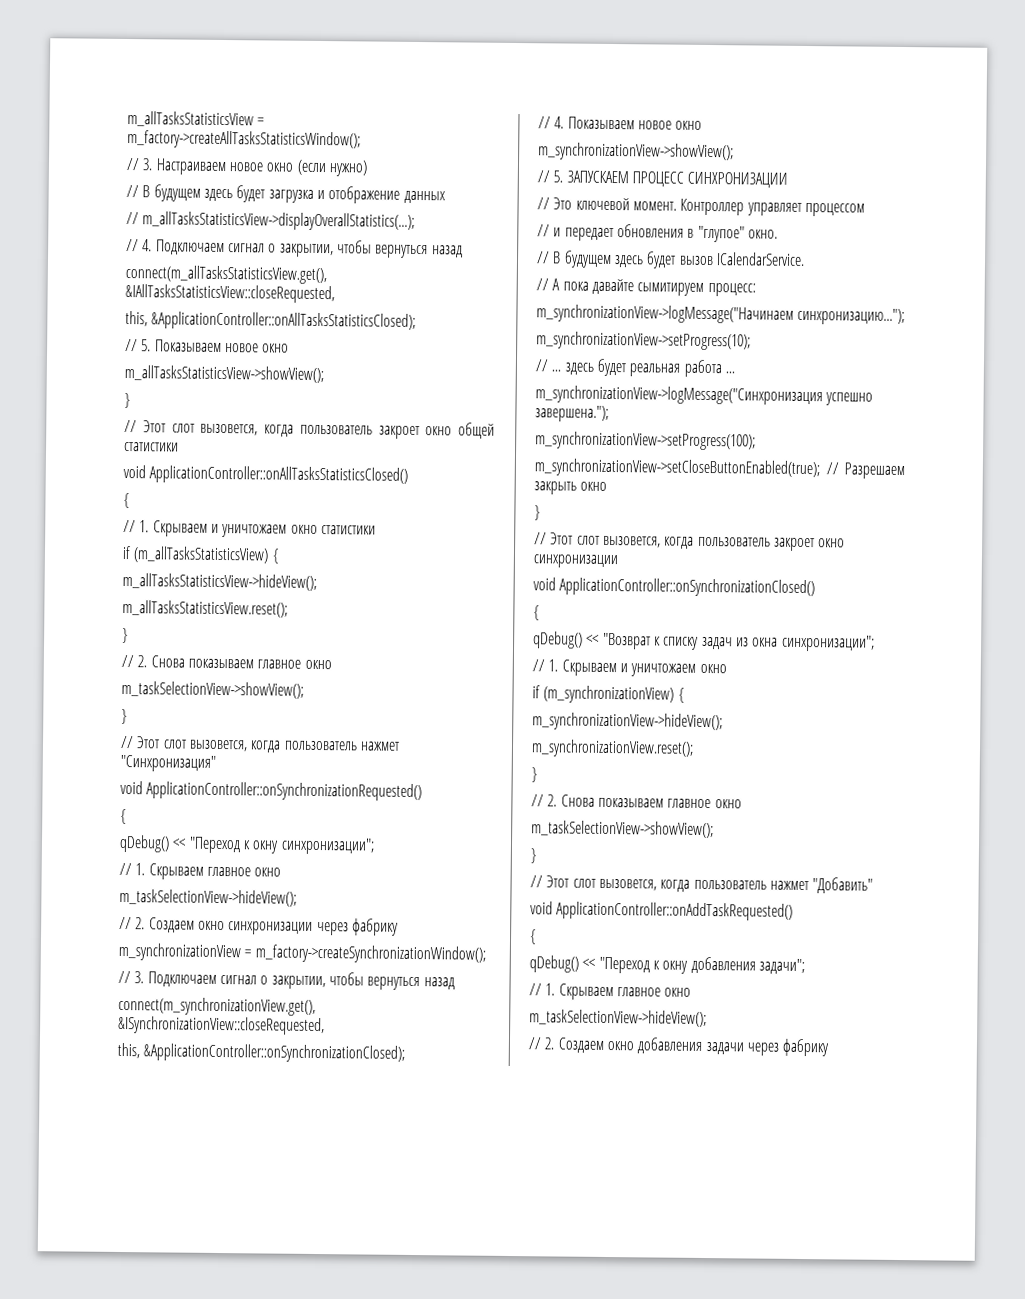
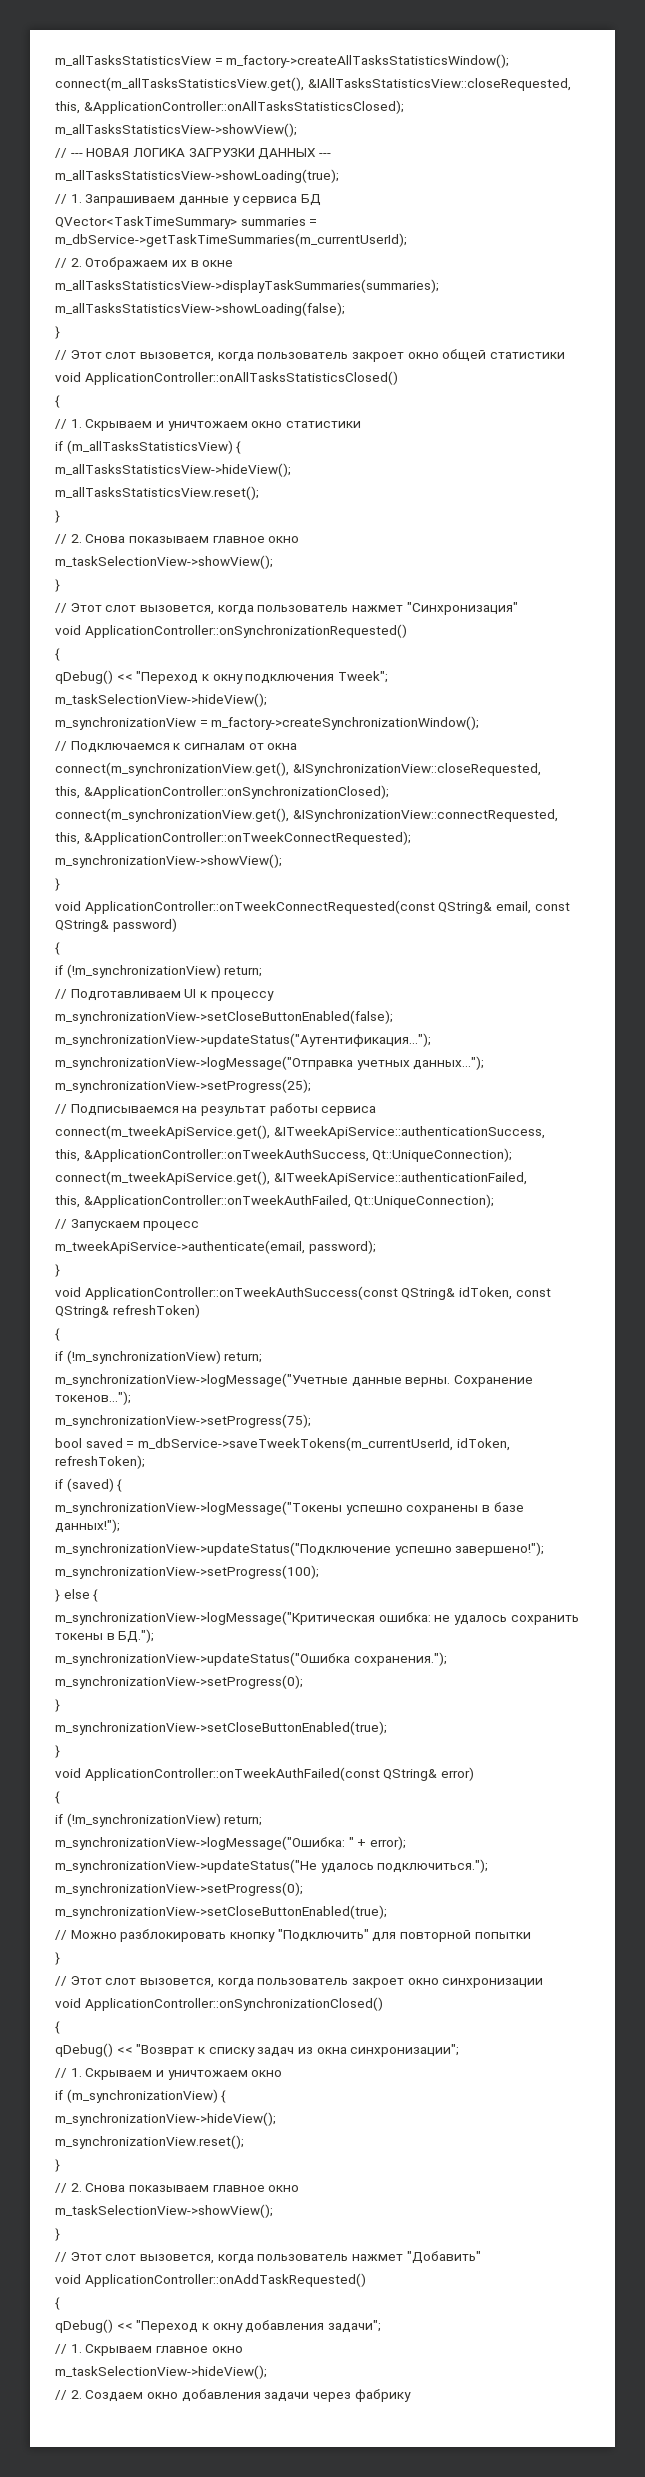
[126,158,368,177] [126,184,446,204] [126,211,416,231] [126,239,463,259] // // 3. Настраиваем новое окно (если нужно) // // В будущем здесь будет загрузка и отображение данных // // m_allTasksStatisticsView->displayOverallStatistics(...); // // 4. Подключаем сигнал о закрытии, чтобы вернуться назад -> (510, 61) none
[125,338,290,353] [124,364,324,384] // // 5. Показываем новое окно // m_allTasksStatisticsView->showView(); -> [55,123,297,137] [55,148,331,160] [55,169,339,183] [55,194,321,206] [55,216,318,229] [55,233,407,247] [55,257,234,270] [55,279,439,293] [55,302,345,316] // m_allTasksStatisticsView->showView(); // // --- НОВАЯ ЛОГИКА ЗАГРУЗКИ ДАННЫХ --- // m_allTasksStatisticsView->showLoading(true); // // 1. Запрашиваем данные у сервиса БД // QVector<TaskTimeSummary> summaries = m_dbService->getTaskTimeSummaries(m_currentUserId); // // 2. Отображаем их в окне // m_allTasksStatisticsView->displayTaskSummaries(summaries); // m_allTasksStatisticsView->showLoading(false);
[280,837,375,855] [119,862,282,880] [119,888,297,907] [119,916,399,936] [118,942,486,964] [118,970,455,991] [118,996,316,1016] [118,1015,325,1036] [117,1042,406,1063] [538,116,703,130] [538,142,734,162] [537,170,789,188] [537,197,865,217] [537,224,778,243] [536,250,805,269] [536,278,756,297] [536,304,906,326] [536,331,751,351] [535,358,735,378] [535,385,874,406] [535,405,609,422] [535,431,756,451] [534,458,905,480] [534,481,608,495] синхронизации"; // // 1. Скрываем главное окно // m_taskSelectionView->hideView(); // // 2. Создаем окно синхронизации через фабрику // m_synchronizationView = m_factory->createSynchronizationWindow(); // // 3. Подключаем сигнал о закрытии, чтобы вернуться назад // connect(m_synchronizationView.get(), &ISynchronizationView::closeRequested, // this, &ApplicationController::onSynchronizationClosed); // // 4. Показываем новое окно // m_synchronizationView->showView(); // // 5. ЗАПУСКАЕМ ПРОЦЕСС СИНХРОНИЗАЦИИ // // Это ключевой момент. Контроллер управляет процессом // // и передает обновления в "глупое" окно. // // В будущем здесь будет вызов ICalendarService. // // А пока давайте сымитируем процесс: // m_synchronizationView->logMessage("Начинаем синхронизацию..."); // m_synchronizationView->setProgress(10); // // ... здесь будет реальная работа ... // m_synchronizationView->logMessage("Синхронизация успешно завершена."); // m_synchronizationView->setProgress(100); // m_synchronizationView->setCloseButtonEnabled(true); // Разрешаем закрыть окно -> [245,671,388,684] [55,693,267,707] [55,716,480,730] [55,741,298,753] [55,762,541,776] [55,785,389,799] [55,808,558,822] [55,831,411,845] [55,854,282,868] [55,878,60,891] [55,900,570,914] [55,918,177,932] [55,942,60,955] [55,964,263,978] [55,989,274,1001] [55,1010,393,1024] [55,1033,431,1047] [55,1056,485,1070] [55,1079,311,1093] [55,1103,377,1116] [55,1125,545,1139] [55,1148,513,1162] [55,1171,527,1185] [55,1194,495,1208] [55,1219,200,1231] [55,1240,376,1254] [55,1264,60,1277] [55,1286,551,1300] [55,1304,200,1318] [55,1328,60,1341] [55,1350,263,1364] [55,1373,533,1387] [55,1391,131,1405] [55,1414,311,1428] [55,1437,510,1451] [55,1455,145,1469] [55,1478,123,1492] [55,1501,524,1515] [55,1519,120,1533] [55,1542,545,1556] [55,1565,319,1579] [55,1589,99,1602] [55,1611,579,1625] [55,1629,155,1643] [55,1652,447,1666] [55,1675,303,1689] [55,1699,60,1712] [55,1721,387,1735] [55,1745,60,1758] [55,1767,474,1781] [55,1791,60,1804] [55,1813,263,1827] [55,1836,406,1850] [55,1859,489,1873] [55,1882,303,1896] [55,1905,387,1919] [55,1929,531,1942] подключения Tweek"; // m_taskSelectionView->hideView(); // m_synchronizationView = m_factory->createSynchronizationWindow(); // // Подключаемся к сигналам от окна // connect(m_synchronizationView.get(), &ISynchronizationView::closeRequested, // this, &ApplicationController::onSynchronizationClosed); // connect(m_synchronizationView.get(), &ISynchronizationView::connectRequested, // this, &ApplicationController::onTweekConnectRequested); // m_synchronizationView->showView(); // } // void ApplicationController::onTweekConnectRequested(const QString& email, const QString& password) // { // if (!m_synchronizationView) return; // // Подготавливаем UI к процессу // m_synchronizationView->setCloseButtonEnabled(false); // m_synchronizationView->updateStatus("Аутентификация..."); // m_synchronizationView->logMessage("Отправка учетных данных..."); // m_synchronizationView->setProgress(25); // // Подписываемся на результат работы сервиса // connect(m_tweekApiService.get(), &ITweekApiService::authenticationSuccess, // this, &ApplicationController::onTweekAuthSuccess, Qt::UniqueConnection); // connect(m_tweekApiService.get(), &ITweekApiService::authenticationFailed, // this, &ApplicationController::onTweekAuthFailed, Qt::UniqueConnection); // // Запускаем процесс // m_tweekApiService->authenticate(email, password); // } // void ApplicationController::onTweekAuthSuccess(const QString& idToken, const QString& refreshToken) // { // if (!m_synchronizationView) return; // m_synchronizationView->logMessage("Учетные данные верны. Сохранение токенов..."); // m_synchronizationView->setProgress(75); // bool saved = m_dbService->saveTweekTokens(m_currentUserId, idToken, refreshToken); // if (saved) { // m_synchronizationView->logMessage("Токены успешно сохранены в базе данных!"); // m_synchronizationView->updateStatus("Подключение успешно завершено!"); // m_synchronizationView->setProgress(100); // } else { // m_synchronizationView->logMessage("Критическая ошибка: не удалось сохранить токены в БД."); // m_synchronizationView->updateStatus("Ошибка сохранения."); // m_synchronizationView->setProgress(0); // } // m_synchronizationView->setCloseButtonEnabled(true); // } // void ApplicationController::onTweekAuthFailed(const QString& error) // { // if (!m_synchronizationView) return; // m_synchronizationView->logMessage("Ошибка: " + error); // m_synchronizationView->updateStatus("Не удалось подключиться."); // m_synchronizationView->setProgress(0); // m_synchronizationView->setCloseButtonEnabled(true); // // Можно разблокировать кнопку "Подключить" для повторной попытки

